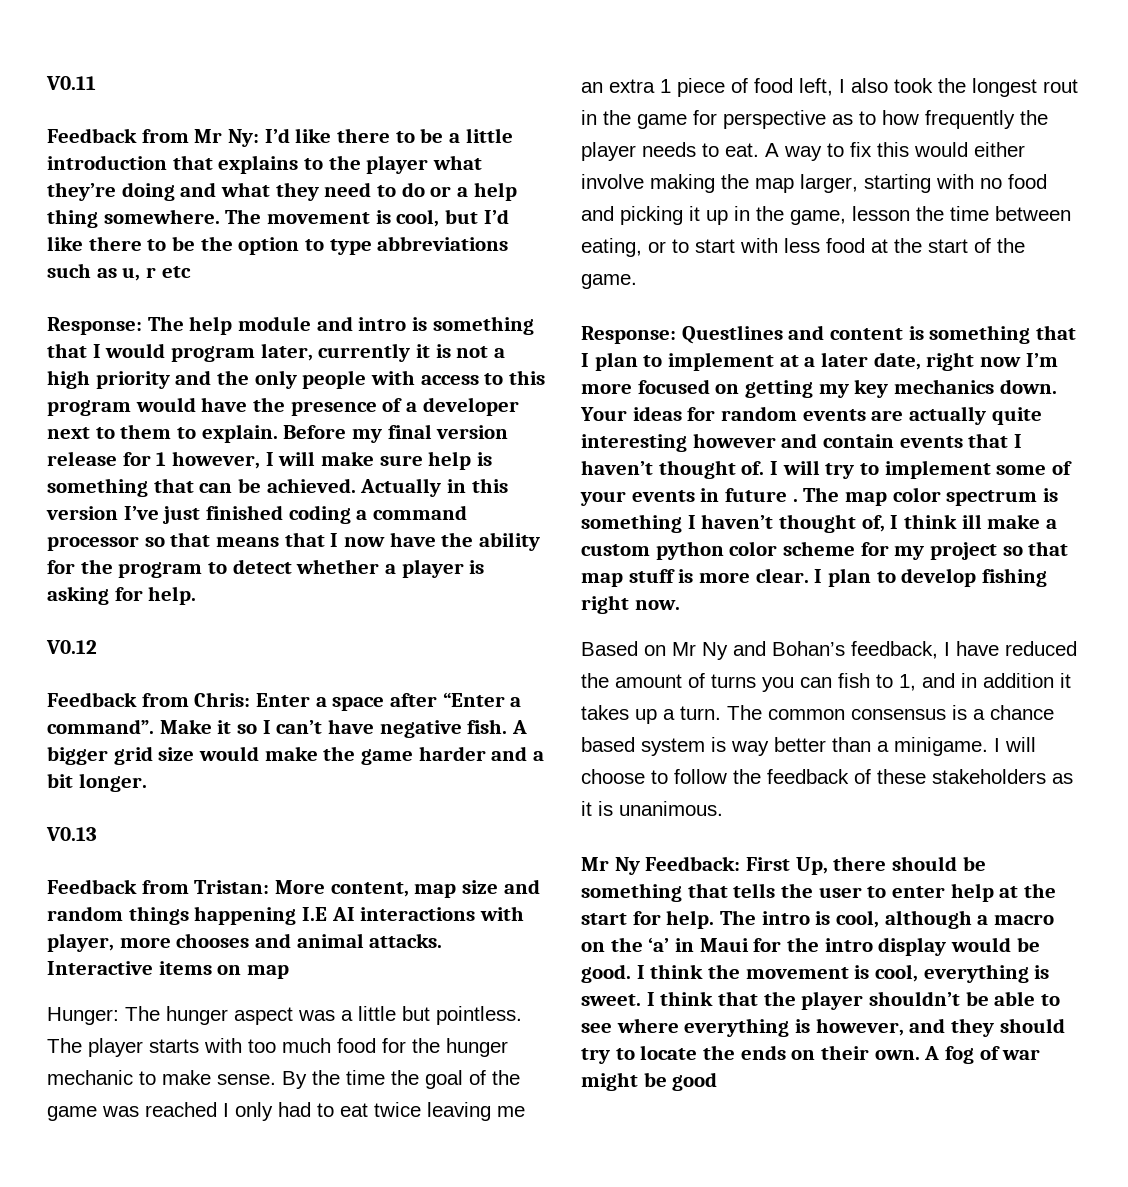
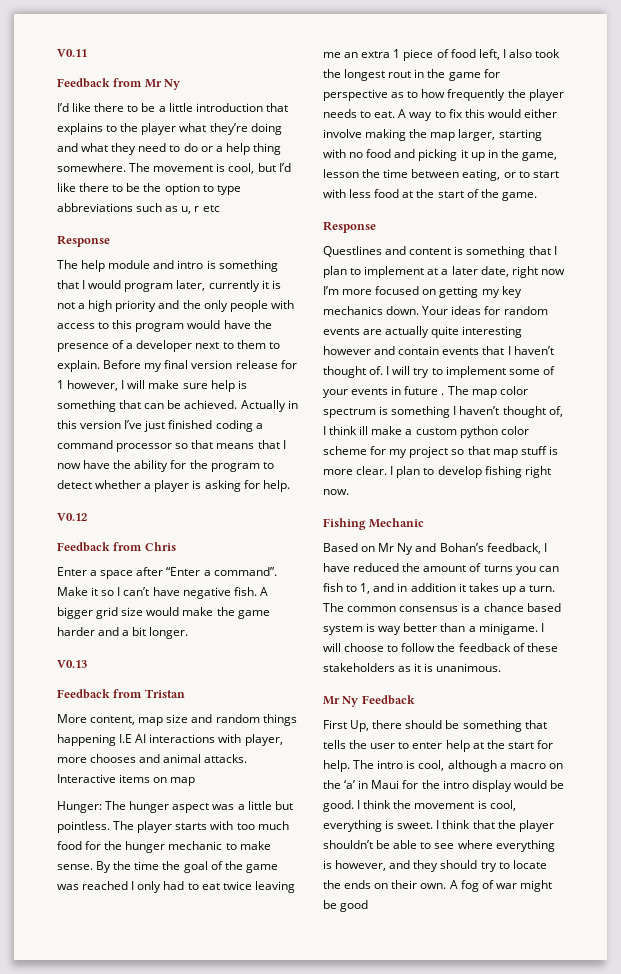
[228,129,260,147] Ny: -> [164,79,181,90] Ny //
[47,317,142,335] Response: -> [57,235,110,247] Response //
[194,692,251,707] Chris: -> [144,542,176,551] Chris //
[194,880,270,894] Tristan: -> [144,689,185,698] Tristan //
[581,326,676,344] Response: -> [323,221,376,233] Response //
(680, 605) none -> [323,518,425,530] // Fishing Mechanic
[645,856,741,871] Feedback: -> [361,695,415,705] Feedback //

